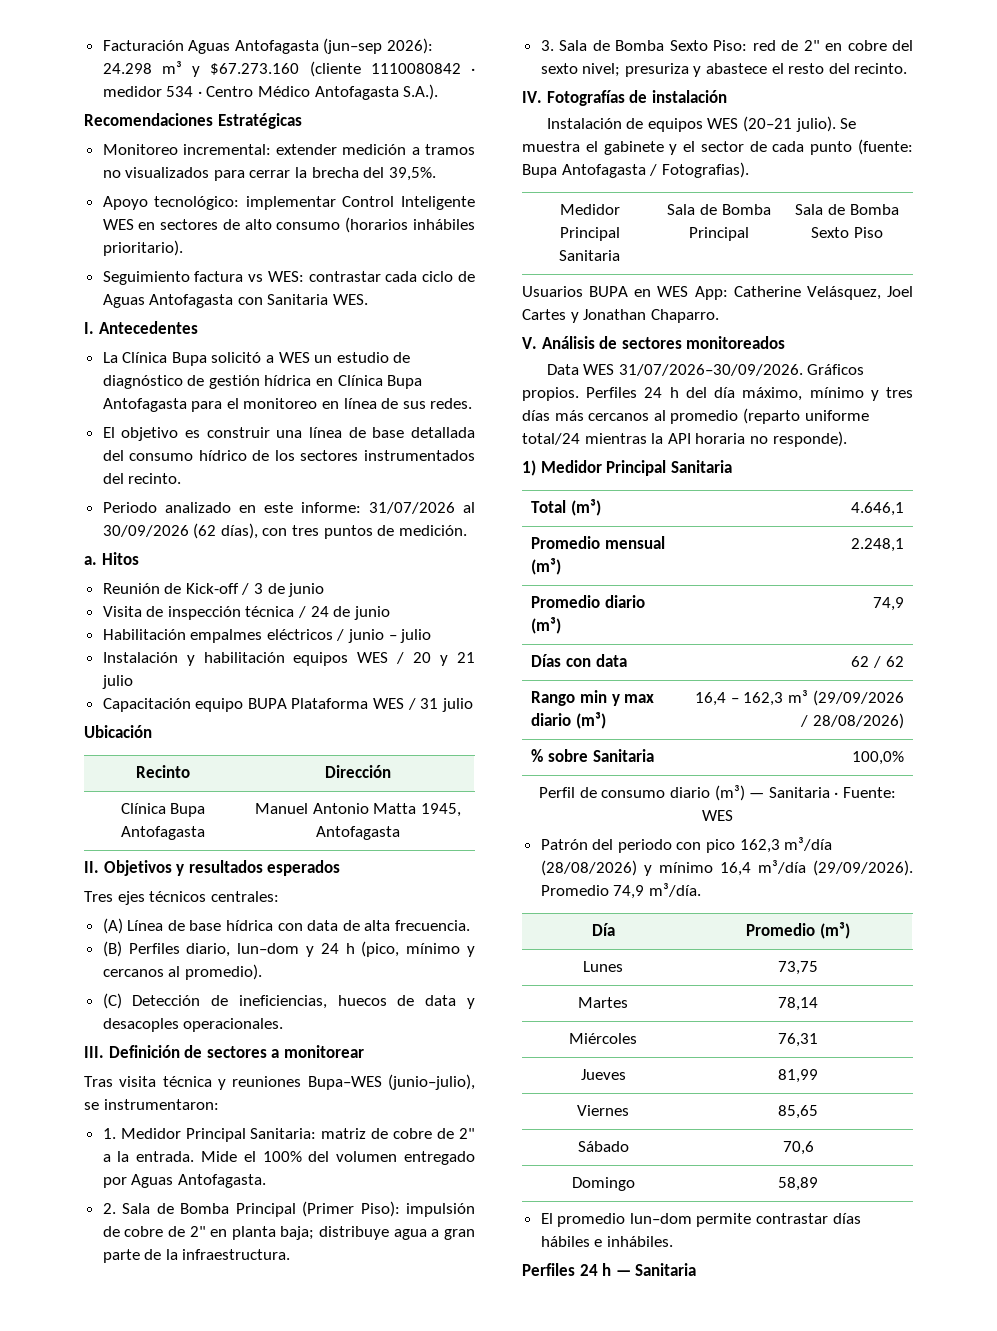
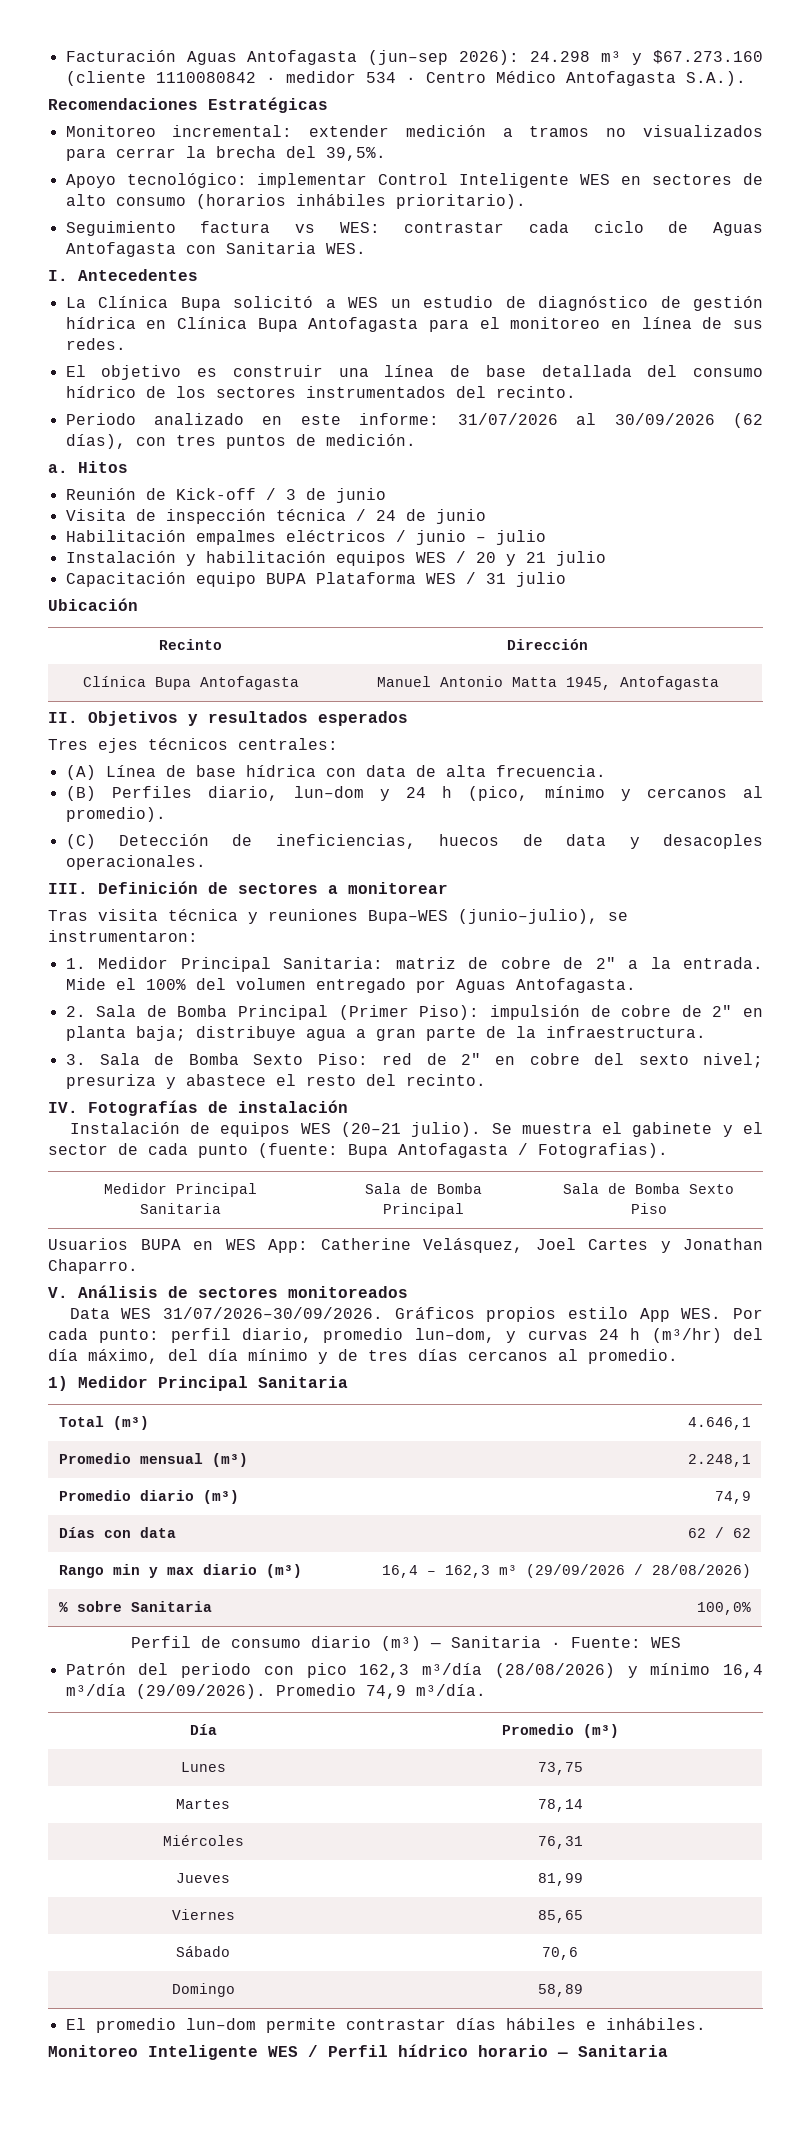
[522,387,679,401] propios. Perfiles 24 h -> [486,1307,763,1322] [48,1328,722,1343] propios estilo App WES. Por cada punto: perfil diario, promedio lun–dom, y curvas 24 h (m³/hr)
[809,387,879,401] mínimo y -> [168,1349,358,1364] del día mínimo y de
[554,408,869,424] [522,431,847,447] más cercanos al promedio (reparto uniforme total/24 mientras la API horaria no responde). -> [468,1349,678,1364] cercanos al promedio.
[522,1263,612,1276] Perfiles 24 h -> [48,2044,548,2060] Monitoreo Inteligente WES / Perfil hídrico horario

